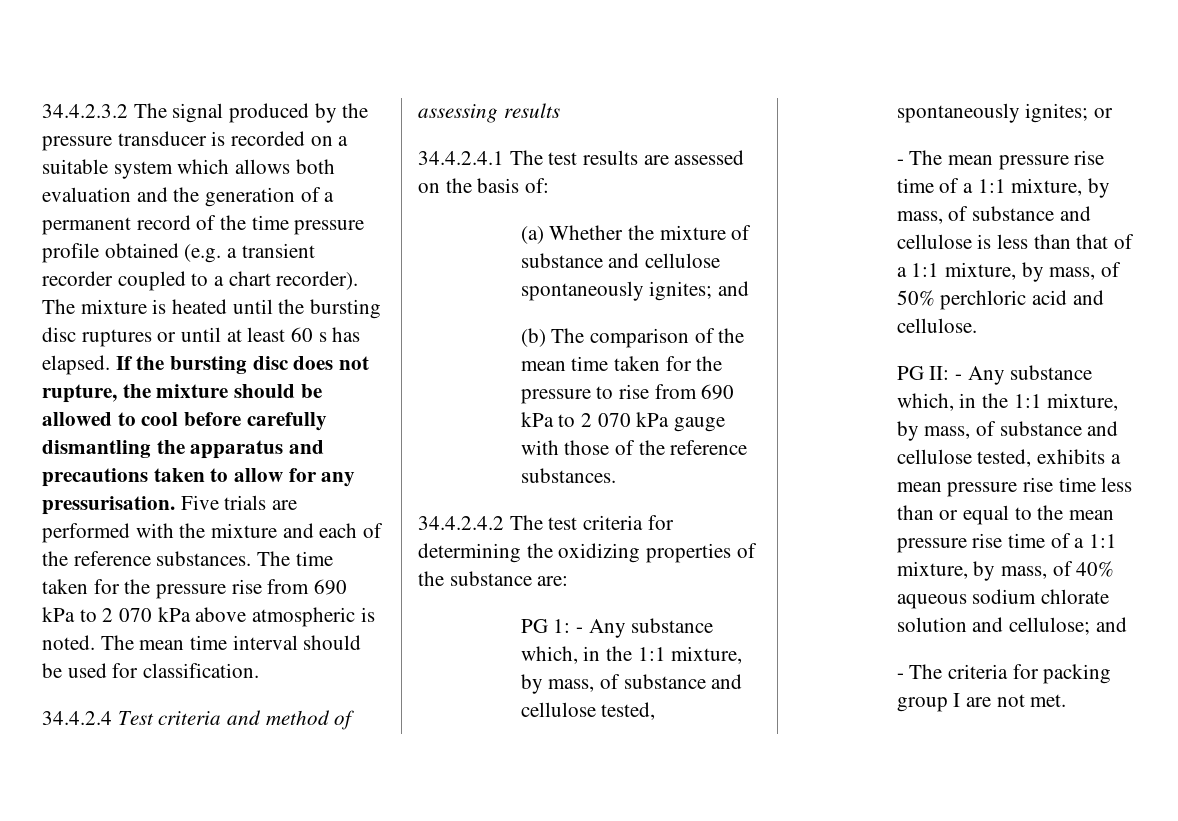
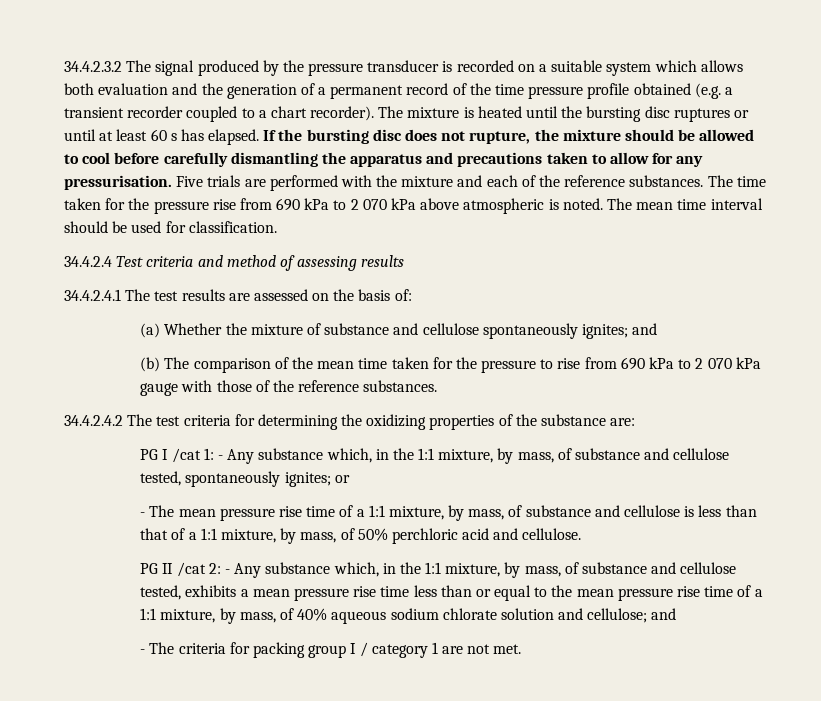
(548, 626) none -> [162,448,201,463] I /cat
[929,366,950,380] II: -> [162,562,221,577] II /cat 2:
(961, 700) none -> [359,642,438,658] / category 1

